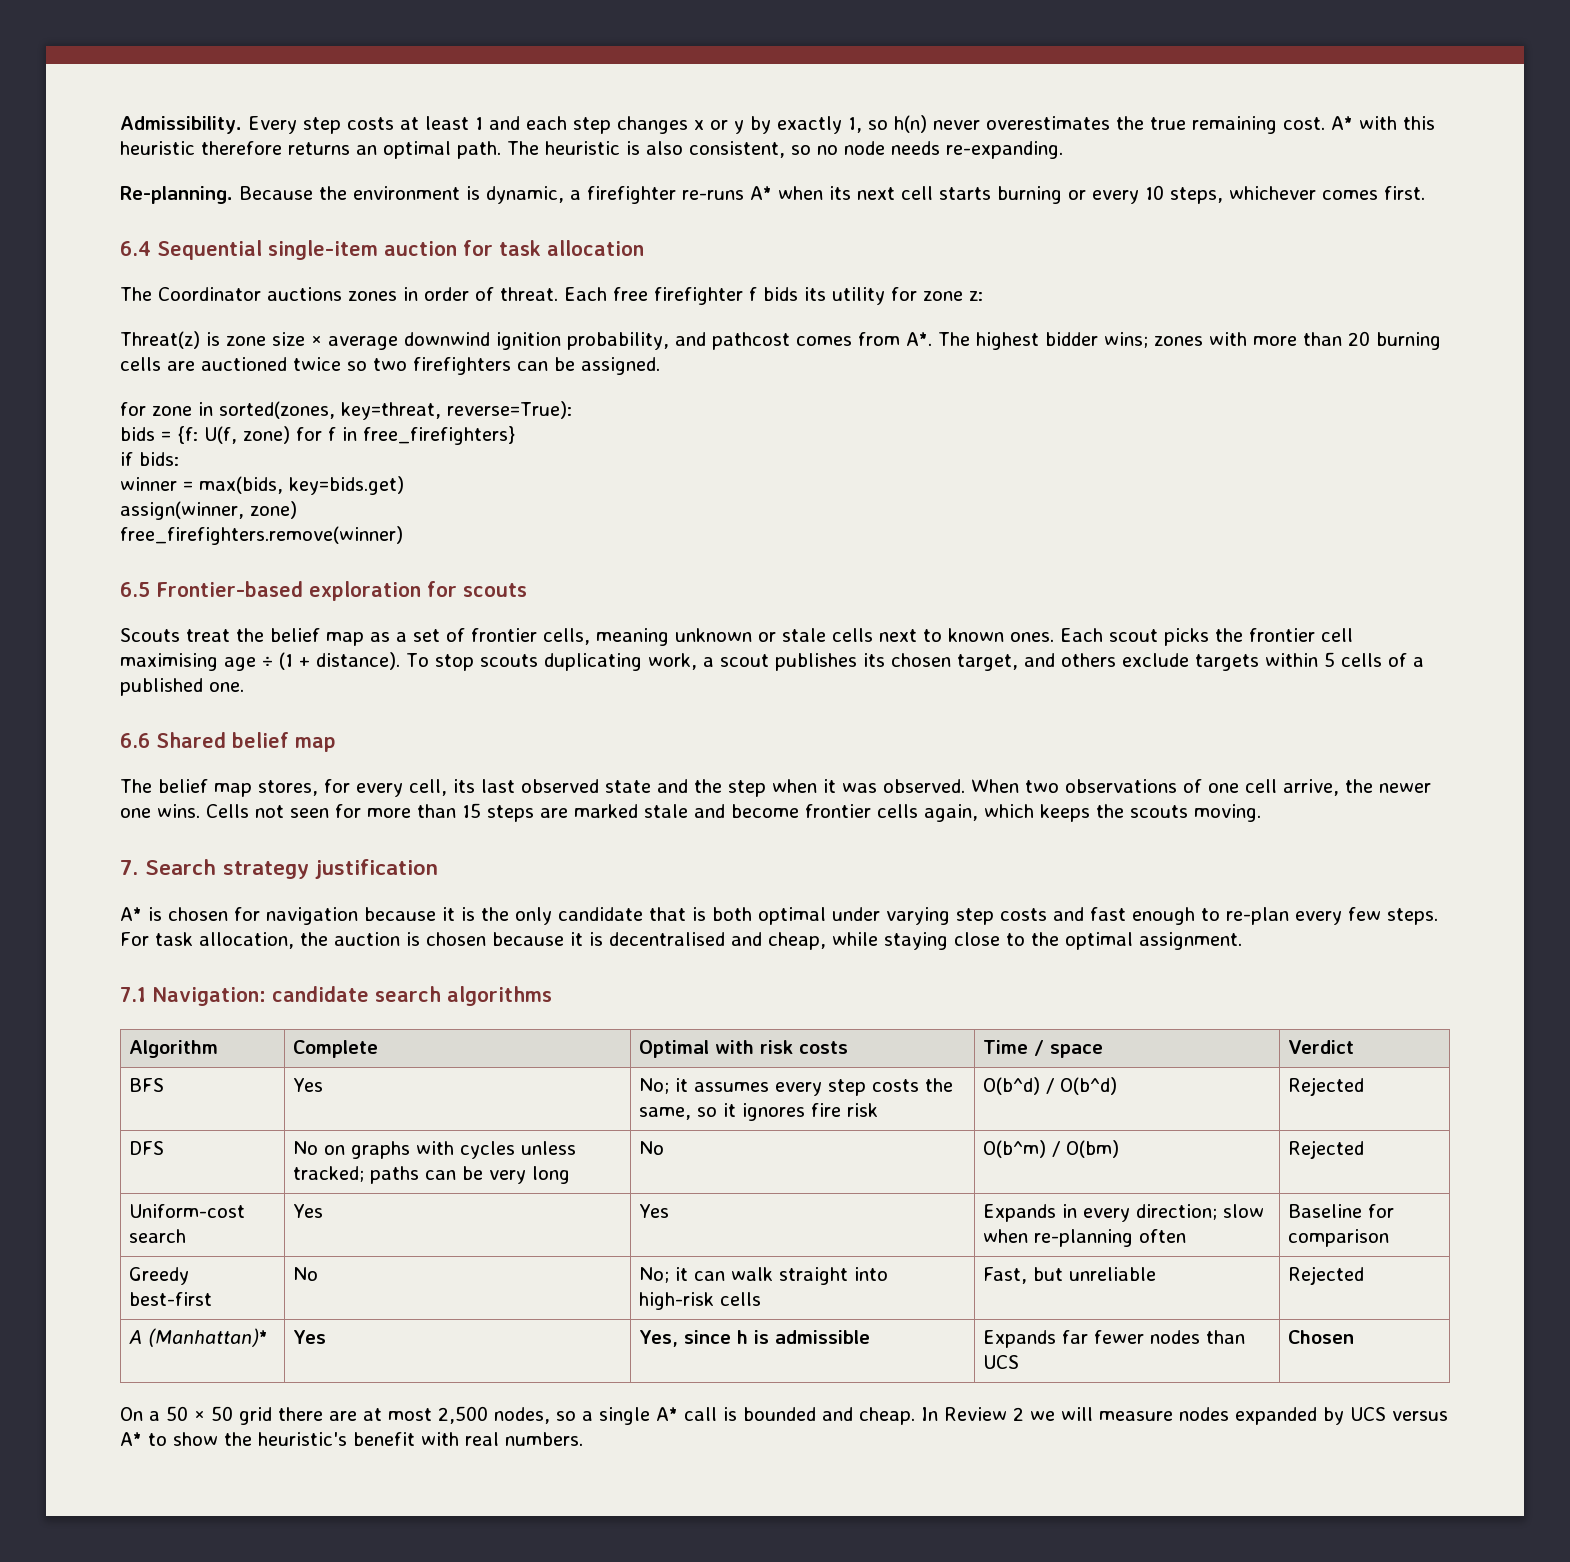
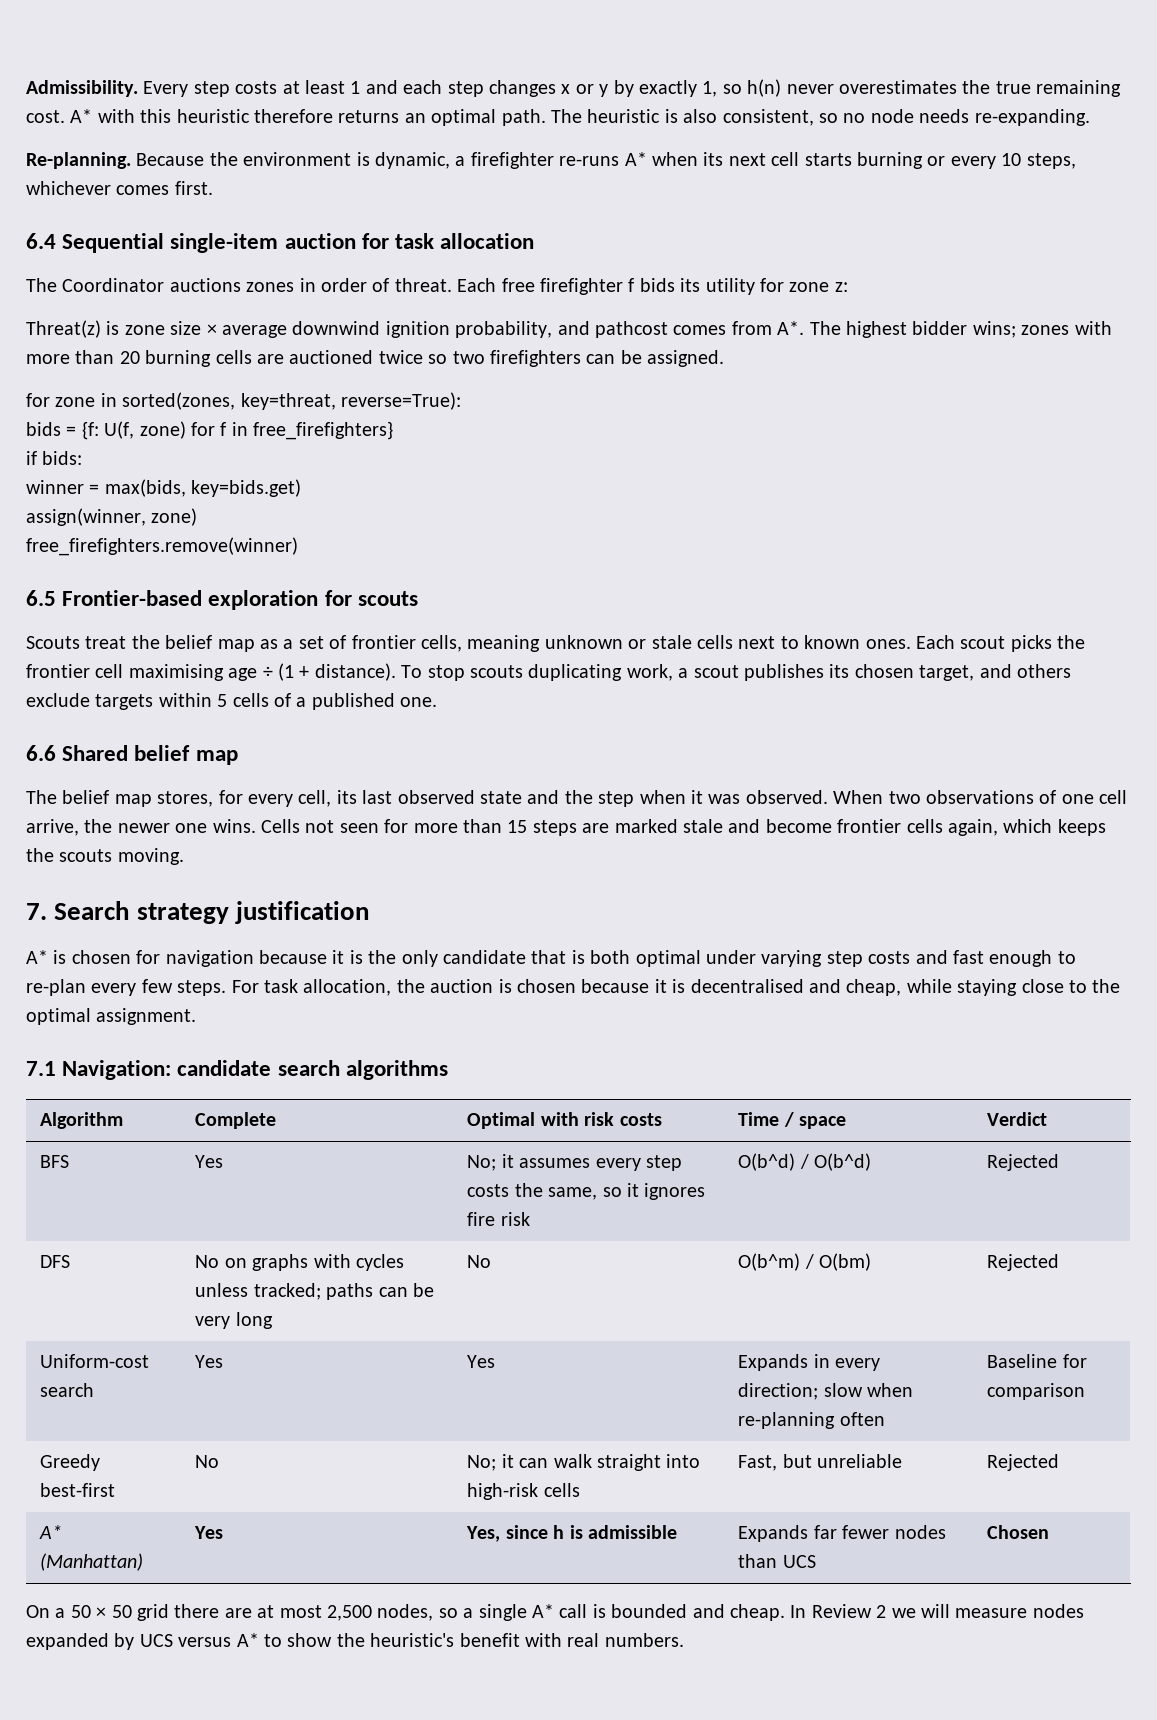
[128,1328,268,1347] A (Manhattan)* -> [39,1525,63,1539] [40,1553,144,1571] A* (Manhattan)

